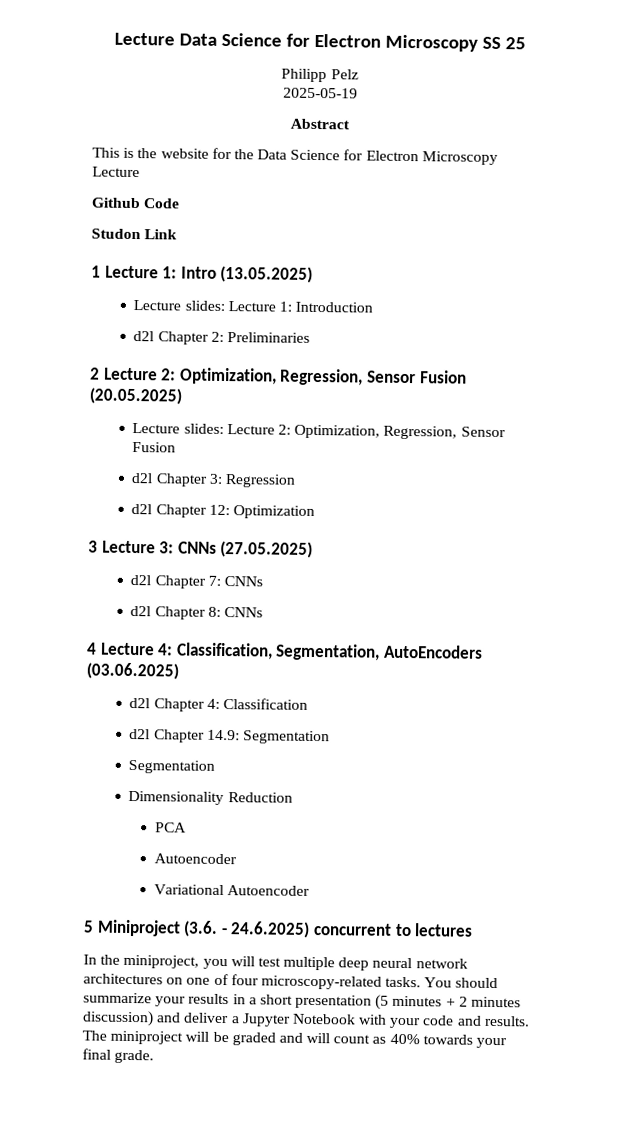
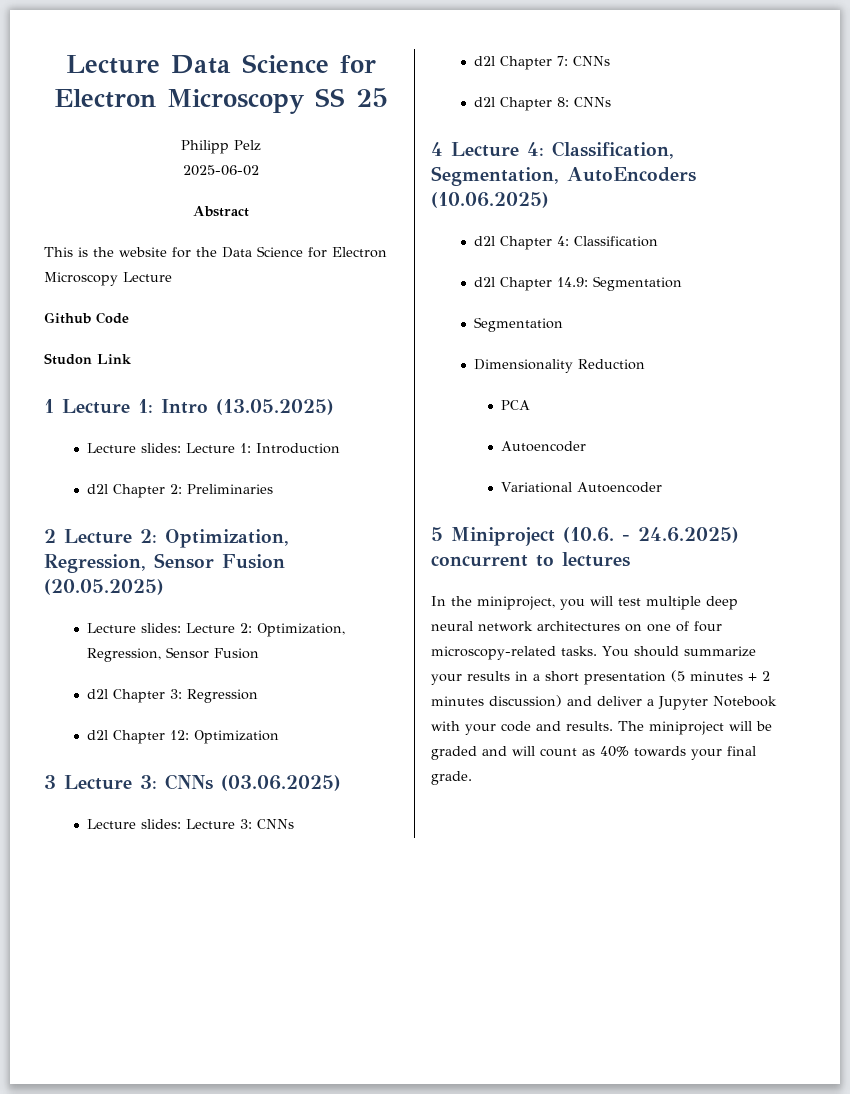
[282,87,358,99] 2025-05-19 -> [182,165,259,176] 2025-06-02
[220,540,314,558] (27.05.2025) -> [221,775,341,791] [86,819,294,829] (03.06.2025) // Lecture slides: Lecture 3: CNNs
[86,662,179,680] (03.06.2025) -> [431,192,549,208] (10.06.2025)
[183,920,219,937] (3.6. -> [563,527,614,543] (10.6.

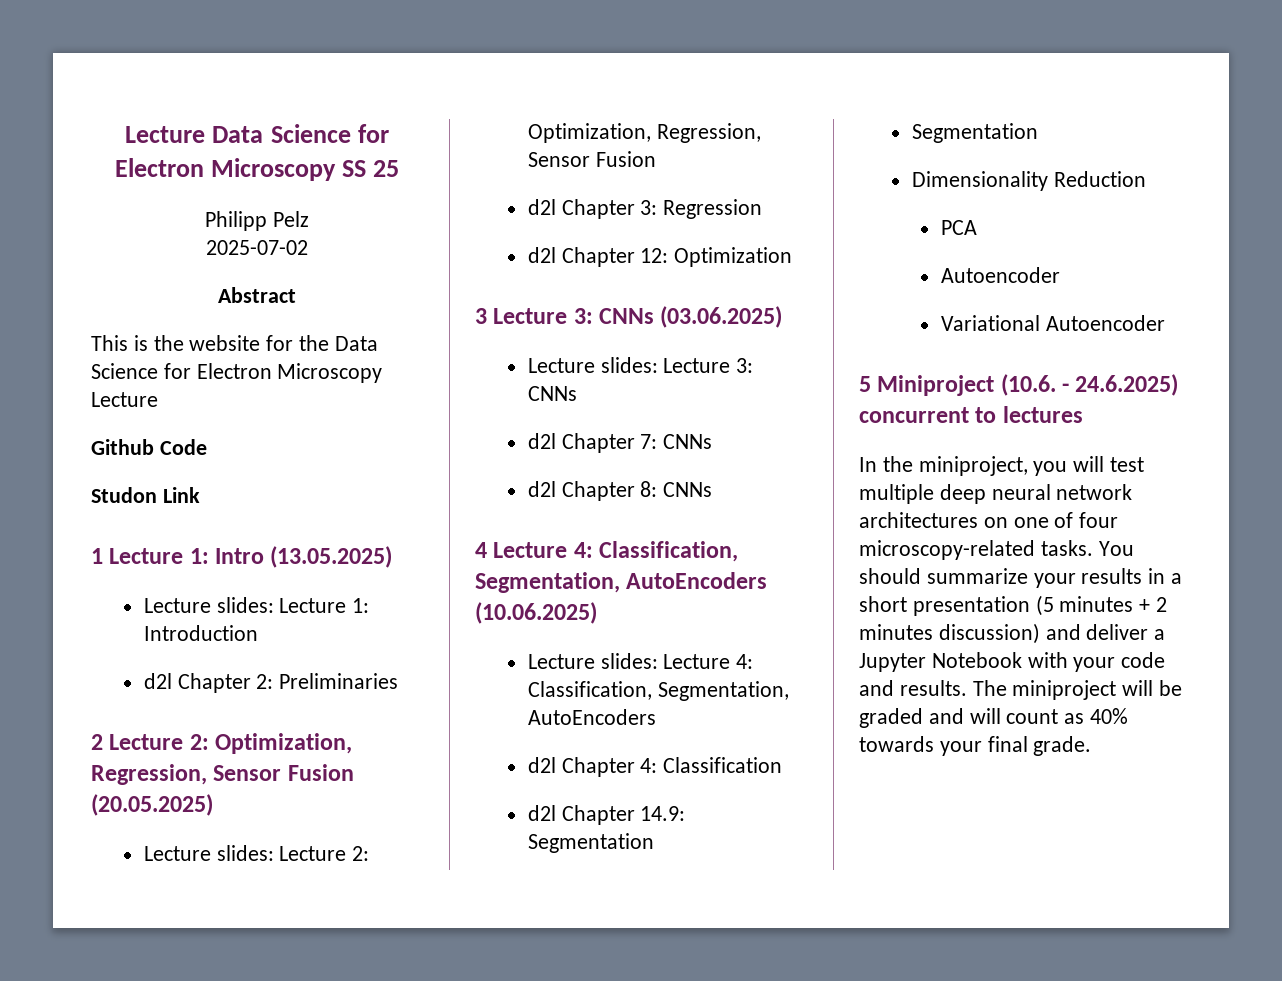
[182,165,259,176] 2025-06-02 -> [206,240,308,255] 2025-07-02
(549, 200) none -> [527,653,754,669] [527,681,789,701] [527,709,656,725] // Lecture slides: Lecture 4: Classification, Segmentation, AutoEncoders

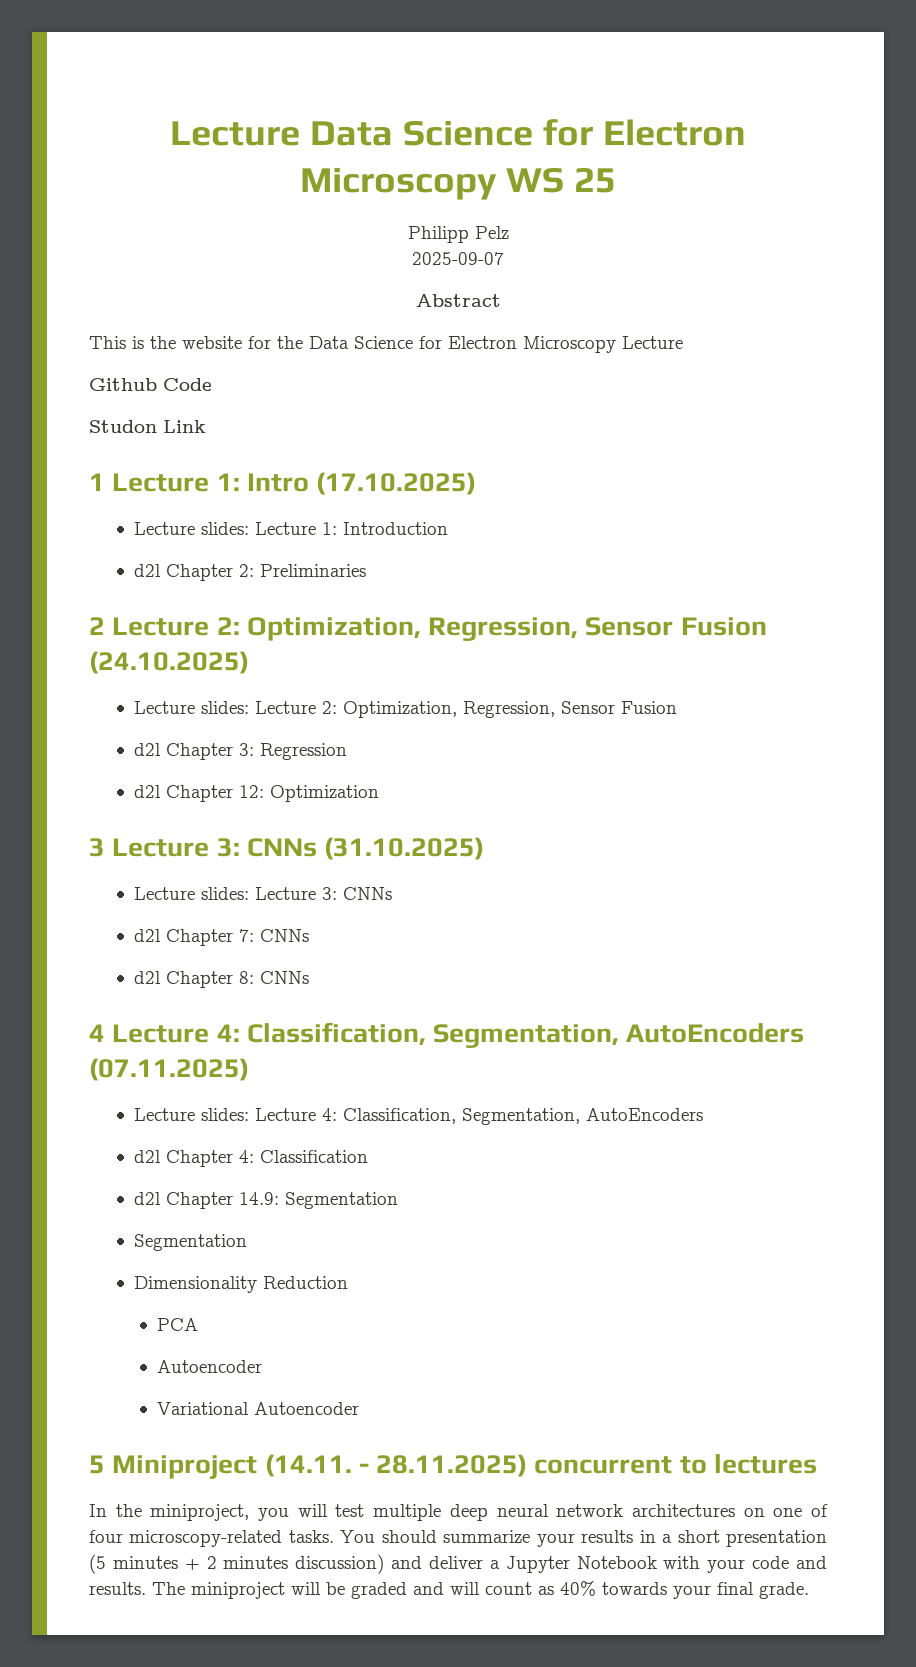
[342,160,367,177] SS -> [506,167,564,193] WS
[206,240,308,255] 2025-07-02 -> [412,252,504,265] 2025-09-07
[270,546,393,568] (13.05.2025) -> [316,472,477,495] (17.10.2025)
[91,794,213,816] (20.05.2025) -> [89,651,249,674] (24.10.2025)
[660,306,783,328] (03.06.2025) -> [324,837,485,860] (31.10.2025)
[475,602,597,624] (10.06.2025) -> [89,1058,249,1081] (07.11.2025)
[1000,374,1179,396] (10.6. - 24.6.2025) -> [264,1454,528,1477] (14.11. - 28.11.2025)

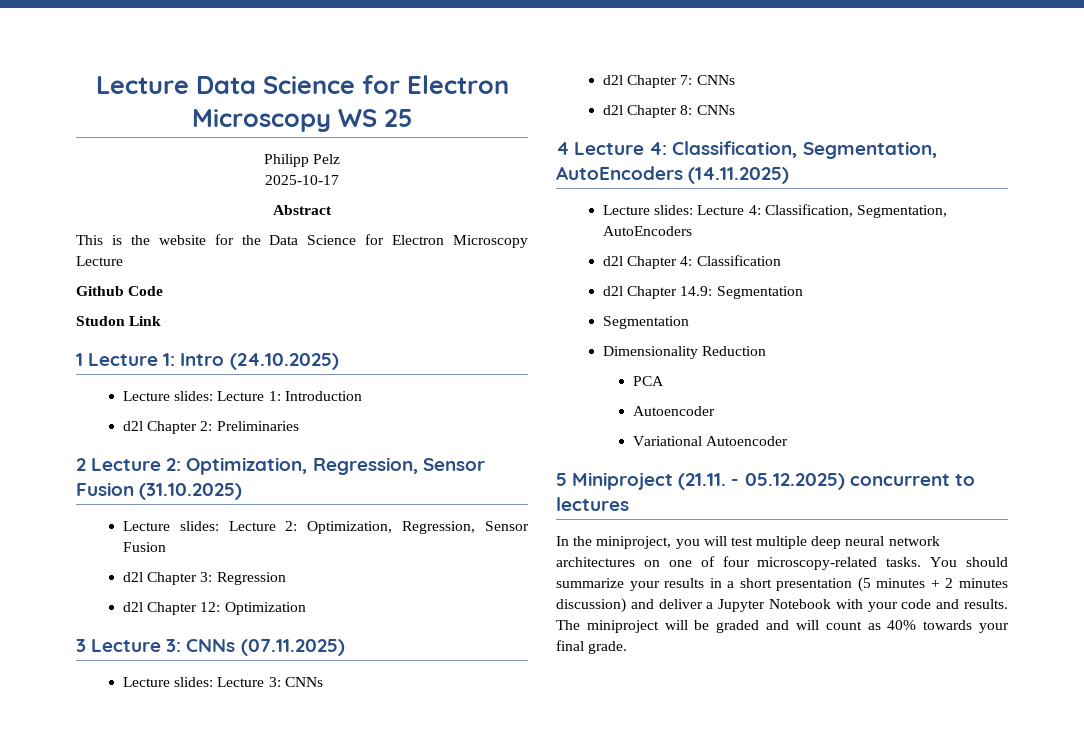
[412,252,504,265] 2025-09-07 -> [265,175,339,185] 2025-10-17
[316,472,477,495] (17.10.2025) -> [229,353,339,370] (24.10.2025)
[89,651,249,674] (24.10.2025) -> [139,483,243,500] (31.10.2025)
[324,837,485,860] (31.10.2025) -> [240,639,345,656] (07.11.2025)
[89,1058,249,1081] (07.11.2025) -> [688,167,790,184] (14.11.2025)
[264,1454,528,1477] (14.11. - 28.11.2025) -> [678,473,845,490] (21.11. - 05.12.2025)

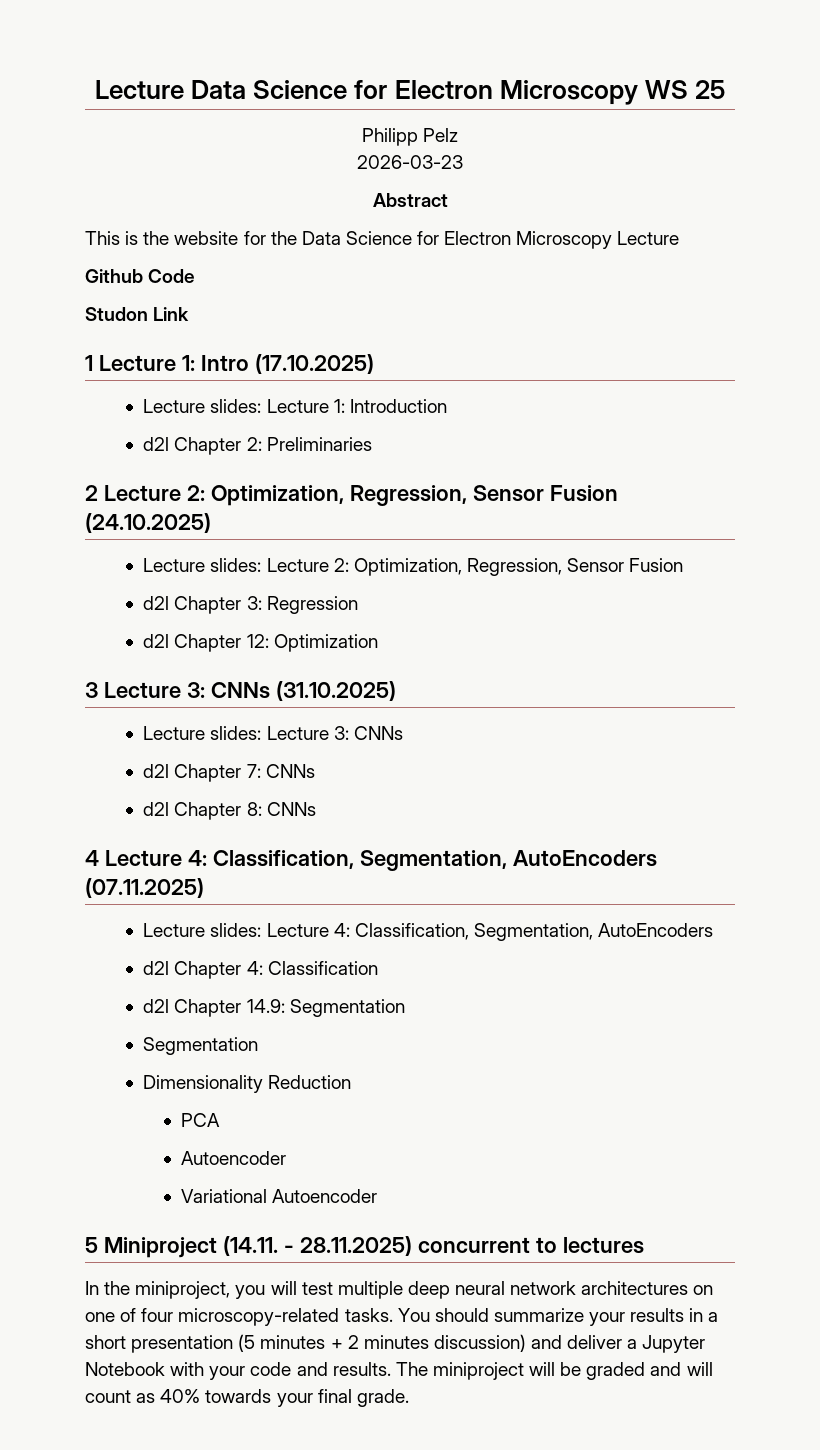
[265,175,339,185] 2025-10-17 -> [357,155,463,169] 2026-03-23
[229,353,339,370] (24.10.2025) -> [254,354,374,374] (17.10.2025)
[139,483,243,500] (31.10.2025) -> [85,513,211,533] (24.10.2025)
[240,639,345,656] (07.11.2025) -> [275,681,396,701] (31.10.2025)
[688,167,790,184] (14.11.2025) -> [85,878,204,898] (07.11.2025)
[678,473,845,490] (21.11. - 05.12.2025) -> [222,1236,412,1256] (14.11. - 28.11.2025)

